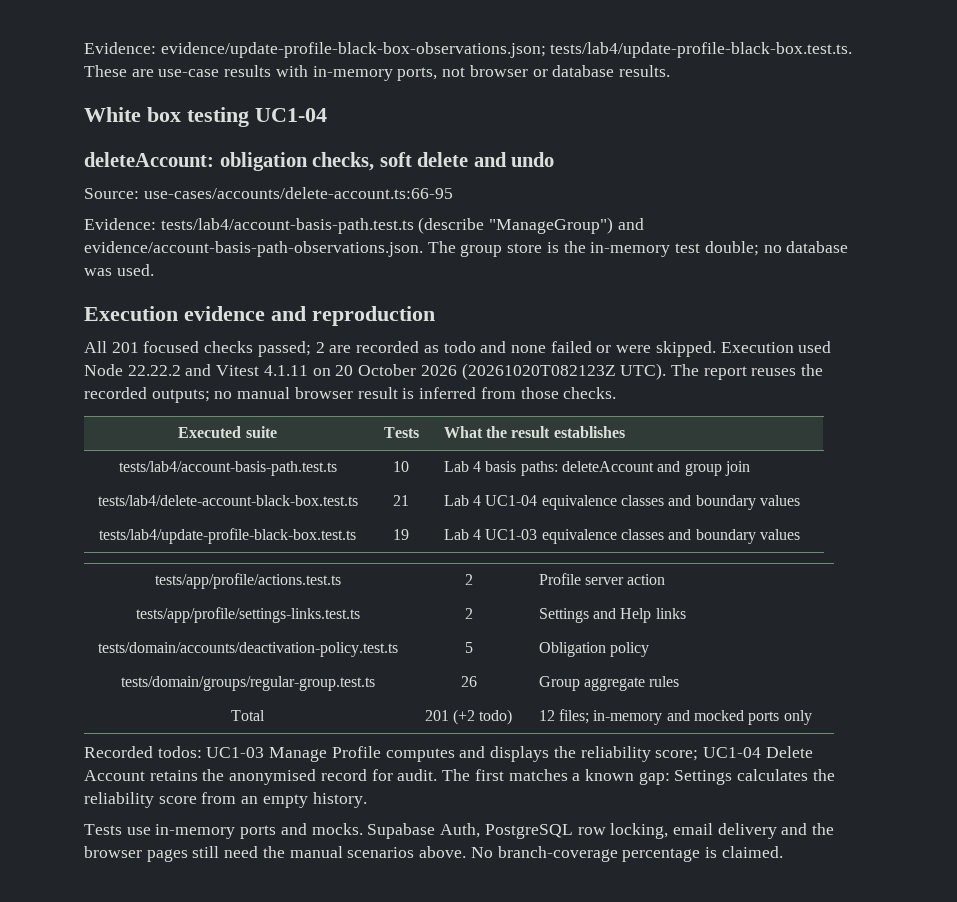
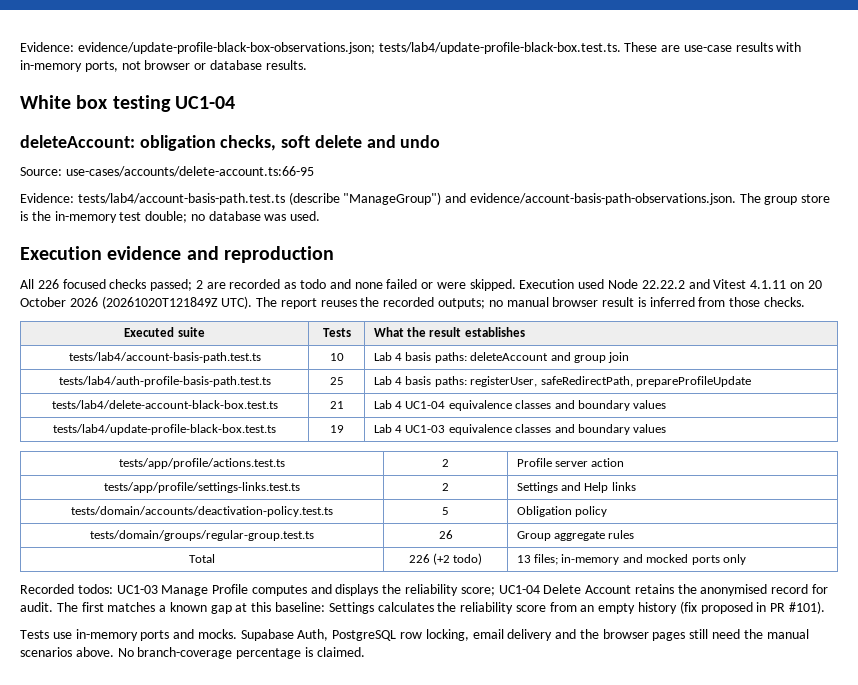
[111,342,139,353] 201 -> [37,279,59,289] 226
[461,363,616,380] (20261020T082123Z -> [101,296,218,309] (20261020T121849Z
(750, 468) none -> [58,376,271,387] [329,377,344,385] [373,376,751,387] // tests/lab4/auth-profile-basis-path.test.ts | 25 | Lab 4 basis paths: registerUser, safeRedirectPath, prepareProfileUpdate
[424,710,449,721] 201 -> [408,554,430,563] 226
[538,710,555,721] 12 -> [516,555,531,563] 13
[638,772,670,785] gap: -> [210,602,326,614] gap at this baseline:
[312,792,367,808] history. -> [638,601,825,614] history (fix proposed in PR #101).

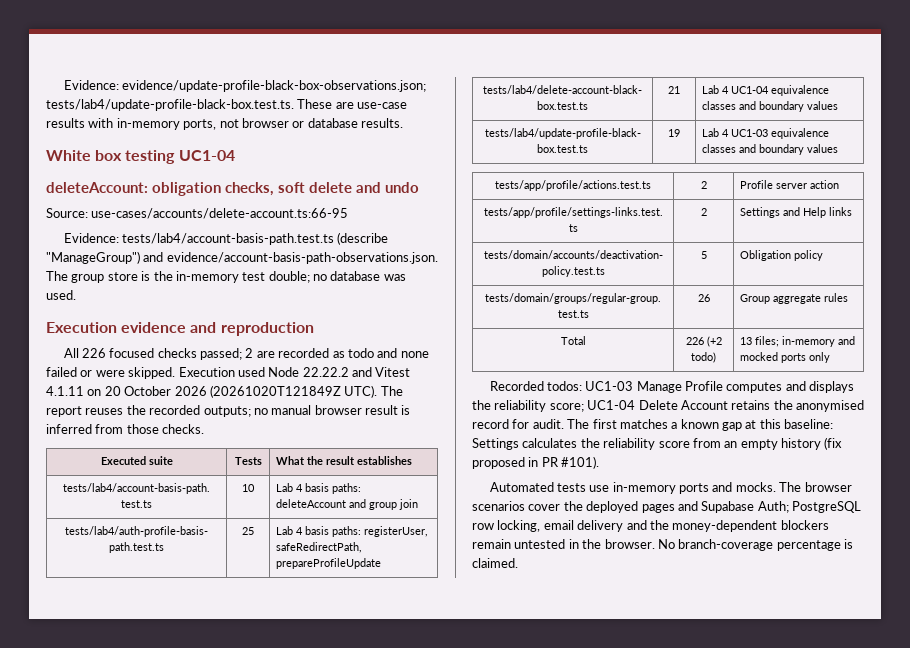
[20,630,49,639] Tests -> [489,482,586,492] Automated tests
[240,629,329,641] Supabase Auth, -> [779,482,852,492] [472,501,789,513] The browser scenarios cover the deployed pages and Supabase Auth;
[602,629,809,641] [20,647,114,657] browser pages still need the manual scenarios above. -> [672,520,829,532] [472,539,655,549] money-dependent blockers remain untested in the browser.

